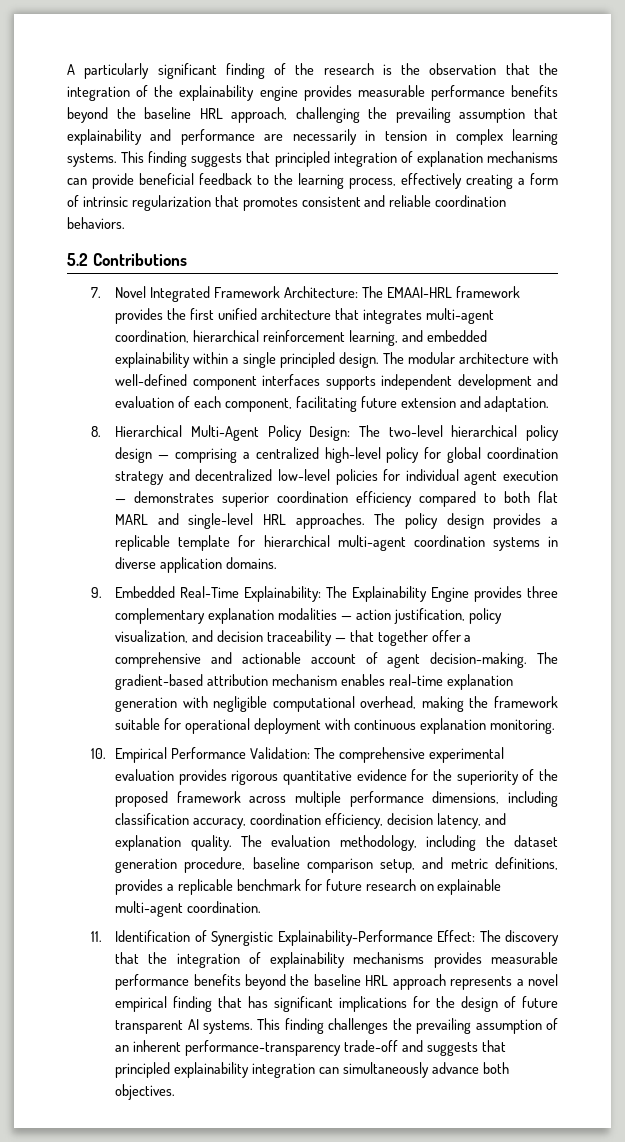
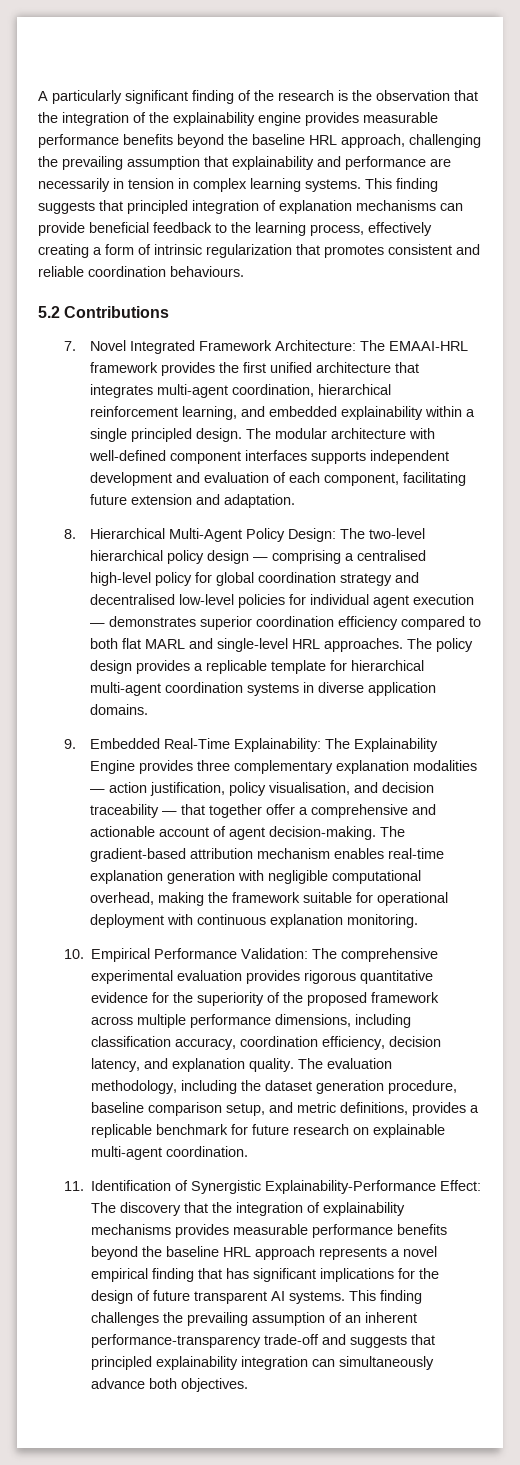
[67,217,125,229] behaviors. -> [170,266,244,277] behaviours.
[255,447,319,459] centralized -> [356,550,426,561] centralised
[195,469,273,481] decentralized -> [89,594,175,605] decentralised
[115,630,189,643] visualization, -> [268,782,350,795] visualisation,

